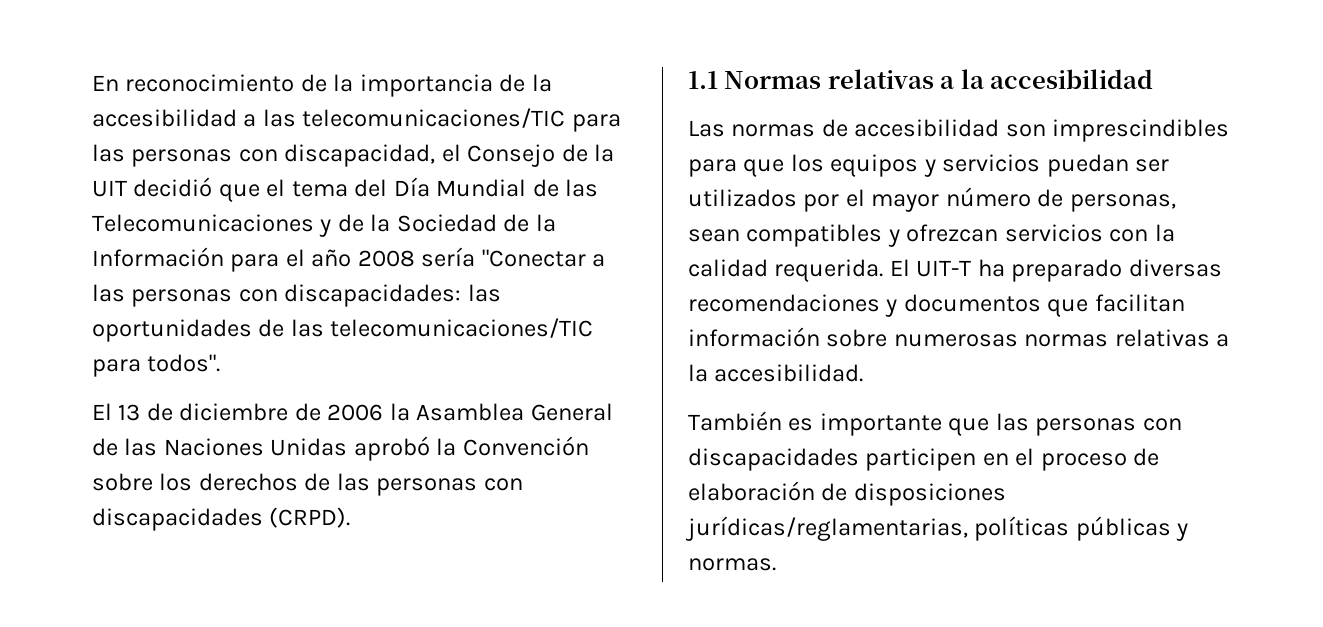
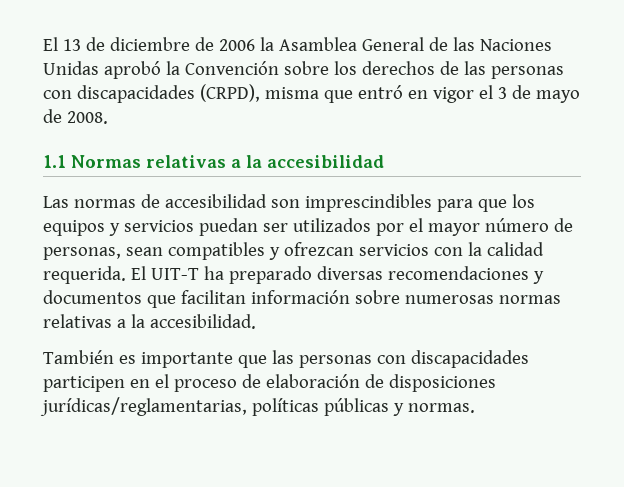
[92,74,552,97] [92,108,621,132] [92,144,615,167] [92,177,599,202] [92,214,556,237] [92,247,606,272] [92,284,501,307] [92,318,594,342] [92,354,221,377] En reconocimiento de la importancia de la accesibilidad a las telecomunicaciones/TIC para las personas con discapacidad, el Consejo de la UIT decidió que el tema del Día Mundial de las Telecomunicaciones y de la Sociedad de la Información para el año 2008 sería "Conectar a las personas con discapacidades: las oportunidades de las telecomunicaciones/TIC para todos". // -> (43, 44) none
[269,507,351,528] (CRPD). -> [199,84,580,103] [43,109,108,124] (CRPD), misma que entró en vigor el 3 de mayo de 2008.

